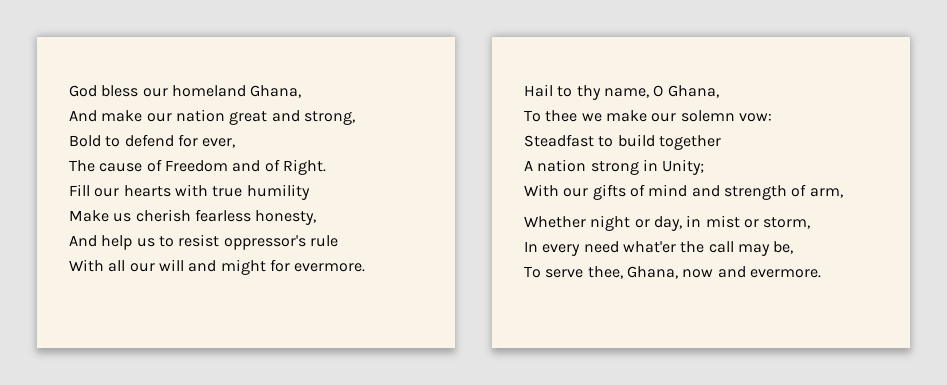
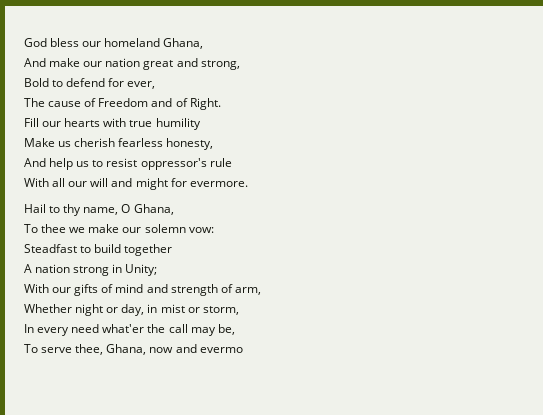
[749,269,821,278] evermore. -> [199,347,243,353] evermo

